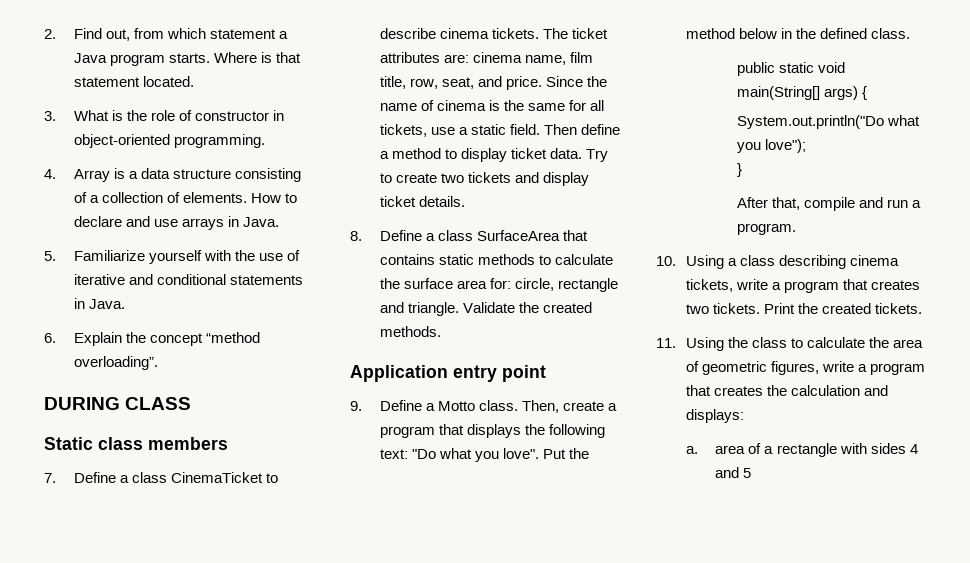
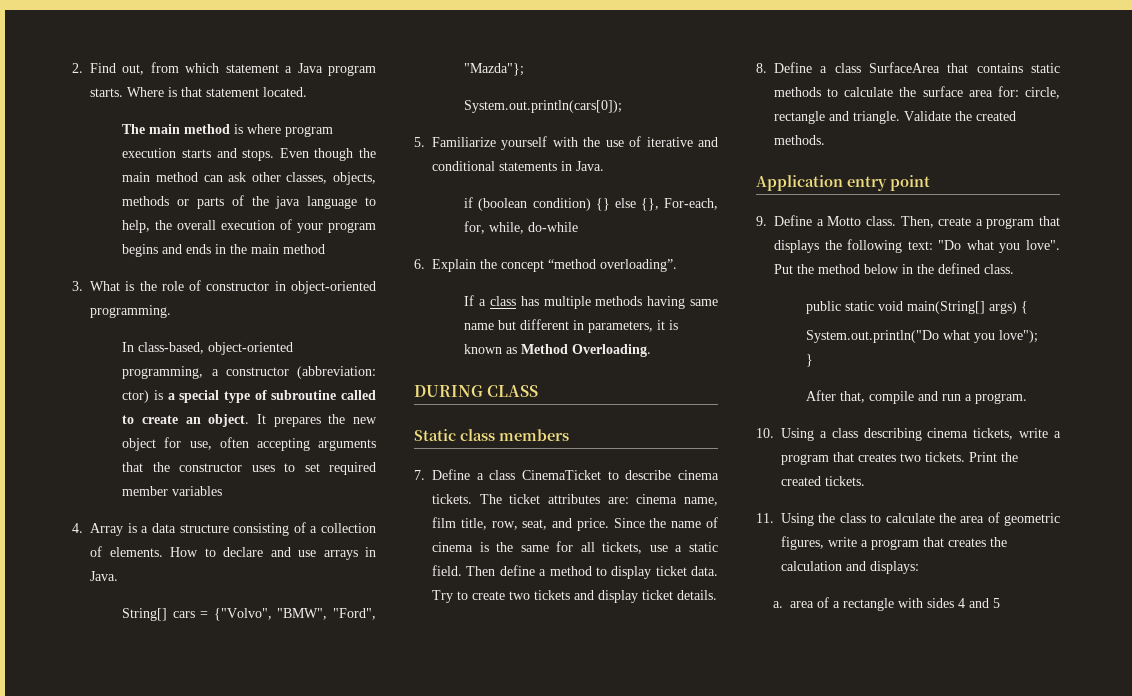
(194, 81) none -> [122,124,334,137] [122,148,377,161] [122,172,377,185] [122,195,376,209] [122,219,376,233] [122,244,326,257] // The main method is where program execution starts and stops. Even though the main method can ask other classes, objects, methods or parts of the java language to help, the overall execution of your program begins and ends in the main method
(265, 141) none -> [122,342,294,355] [122,366,376,379] [122,390,377,403] [122,414,377,427] [122,437,376,451] [122,462,376,475] [122,486,223,496] // In class-based, object-oriented programming, a constructor (abbreviation: ctor) is a special type of subroutine called to create an object. It prepares the new object for use, often accepting arguments that the constructor uses to set required member variables
(279, 222) none -> [122,608,376,621] [464,63,525,76] [464,100,623,113] // String[] cars = {"Volvo", "BMW", "Ford", "Mazda"}; // System.out.println(cars[0]);
(125, 304) none -> [464,197,718,211] [464,221,579,234] // if (boolean condition) {} else {}, For-each, for, while, do-while
(158, 363) none -> [464,295,718,309] [464,319,679,333] [464,344,652,357] // If a class has multiple methods having same name but different in parameters, it is known as Method Overloading.

